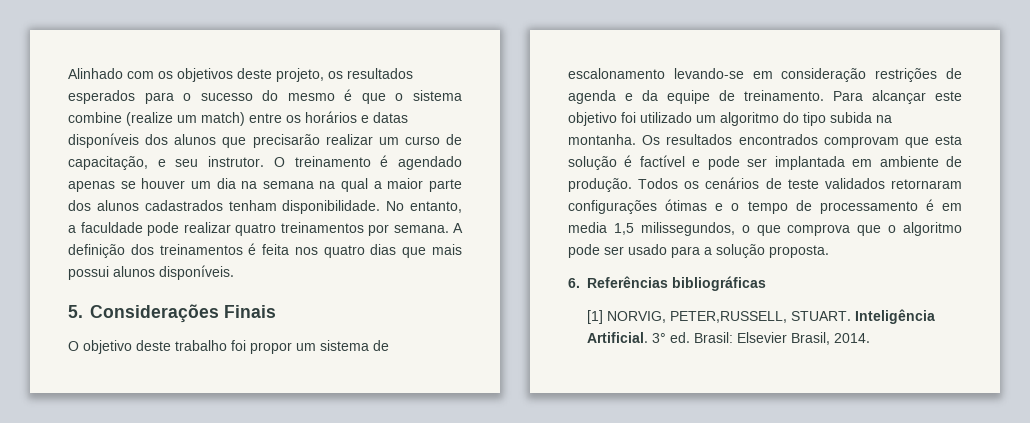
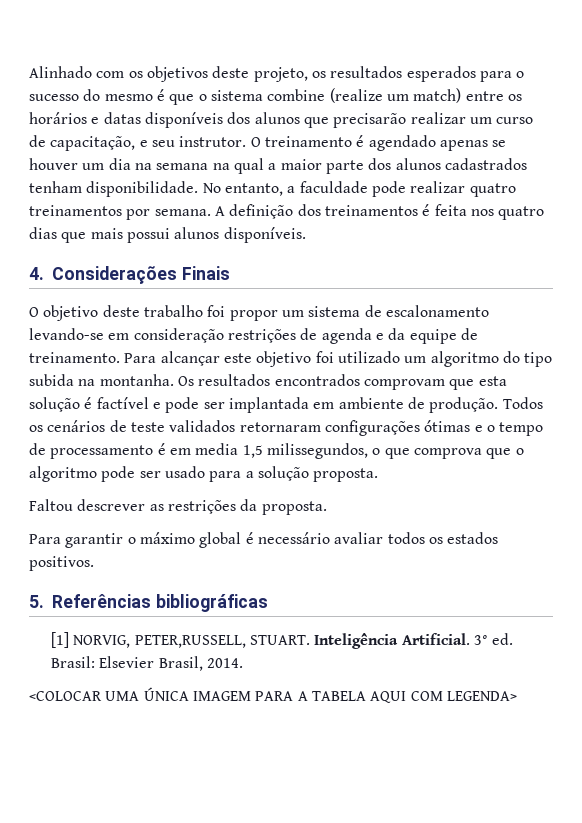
[68,305,83,318] 5. -> [29,267,44,280] 4.
[568,278,580,288] 6. -> [29,499,327,515] [29,532,499,548] [29,556,94,571] [29,595,44,608] Faltou descrever as restrições da proposta. // Para garantir o máximo global é necessário avaliar todos os estados positivos. // 5.
(870, 338) none -> [29,687,517,703] // <COLOCAR UMA ÚNICA IMAGEM PARA A TABELA AQUI COM LEGENDA>

